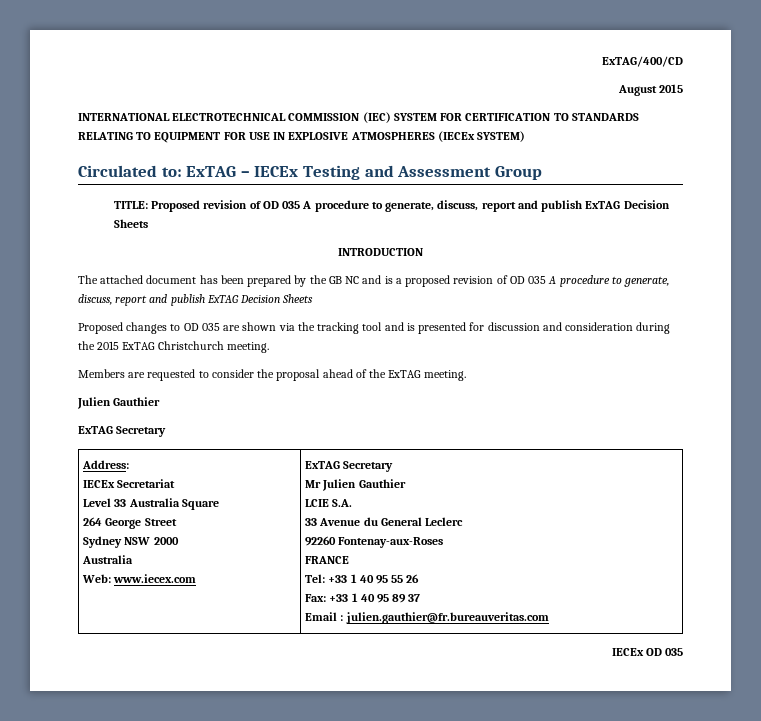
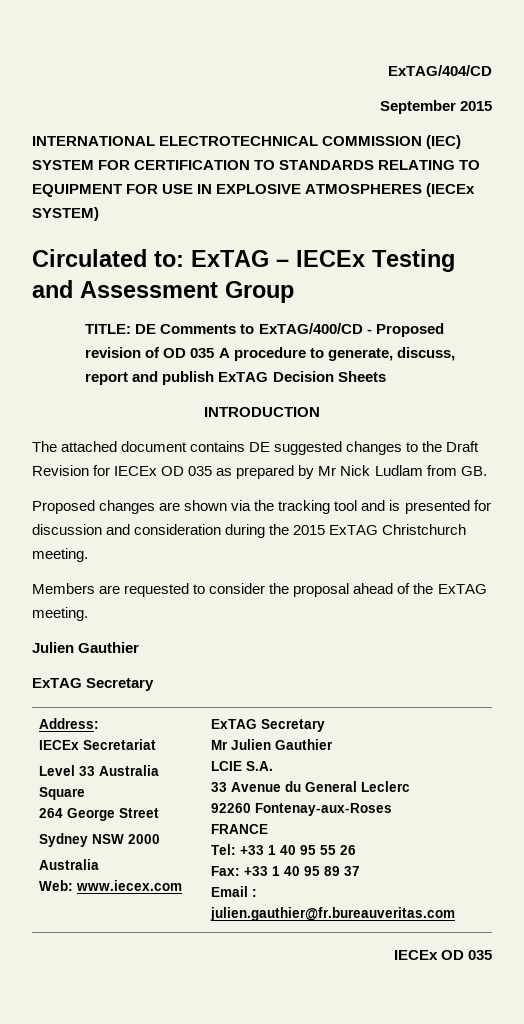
[602,56,683,67] [617,85,657,96] ExTAG/400/CD // August -> [388,65,492,76] [379,100,456,114] ExTAG/404/CD // September
(148, 205) none -> [135,323,372,334] DE Comments to ExTAG/400/CD -
[199,275,670,287] [78,294,314,306] has been prepared by the GB NC and is a proposed revision of OD 035 A procedure to generate, discuss, report and publish ExTAG Decision Sheets -> [190,441,480,455] [32,465,487,479] contains DE suggested changes to the Draft Revision for IECEx OD 035 as prepared by Mr Nick Ludlam from GB.
[170,323,220,331] to OD 035 -> (156, 507) none

